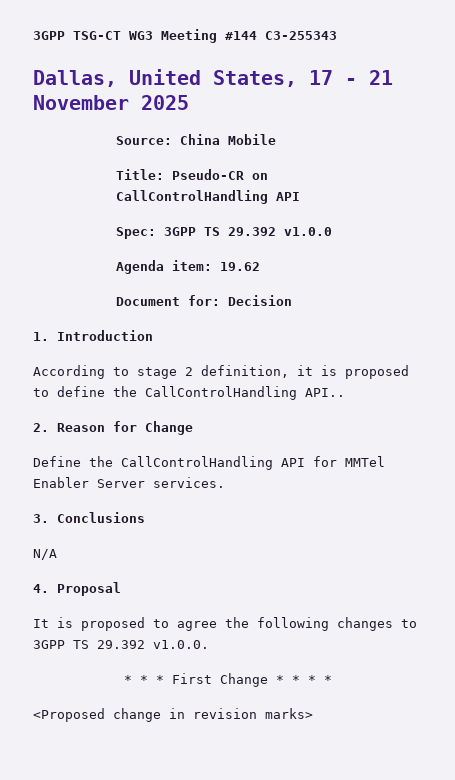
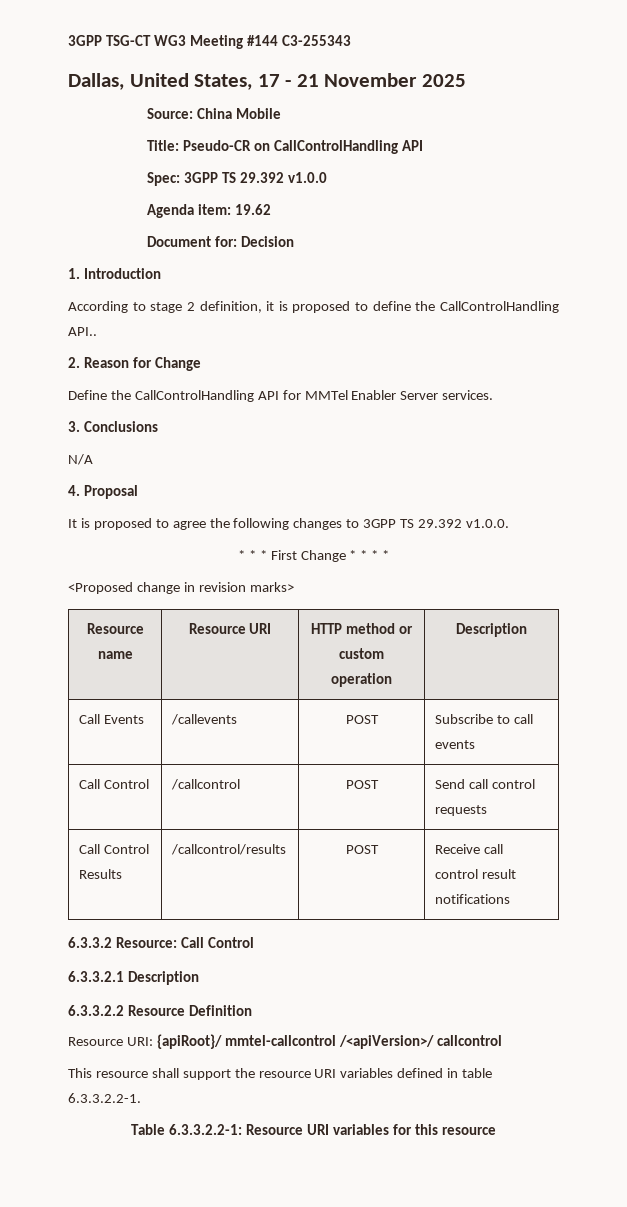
(313, 713) none -> [86,623,144,634] [97,651,133,659] [188,623,272,634] [311,623,413,634] [339,648,384,659] [331,673,392,687] [456,623,527,637] [78,714,144,724] [170,714,237,725] [345,715,379,724] [434,714,533,724] [434,740,475,749] [78,779,149,789] [170,779,240,790] [345,780,379,789] [434,779,535,789] [434,805,487,816] [78,844,149,854] [78,869,122,879] [170,844,286,855] [345,845,379,854] [434,844,503,854] [434,869,516,879] [434,894,510,904] [68,937,254,948] [68,971,199,985] [68,1005,252,1016] [68,1034,502,1049] [68,1068,493,1080] [68,1093,141,1103] [131,1124,496,1135] // Resource name | Resource URI | HTTP method or custom operation | Description // Call Events | /callevents | POST | Subscribe to call events // Call Control | /callcontrol | POST | Send call control requests // Call Control Results | /callcontrol/results | POST | Receive call control result notifications // 6.3.3.2 Resource: Call Control // 6.3.3.2.1 Description // 6.3.3.2.2 Resource Definition // Resource URI: {apiRoot}/ mmtel-callcontrol /<apiVersion>/ callcontrol // This resource shall support the resource URI variables defined in table 6.3.3.2.2-1. // Table 6.3.3.2.2-1: Resource URI variables for this resource

